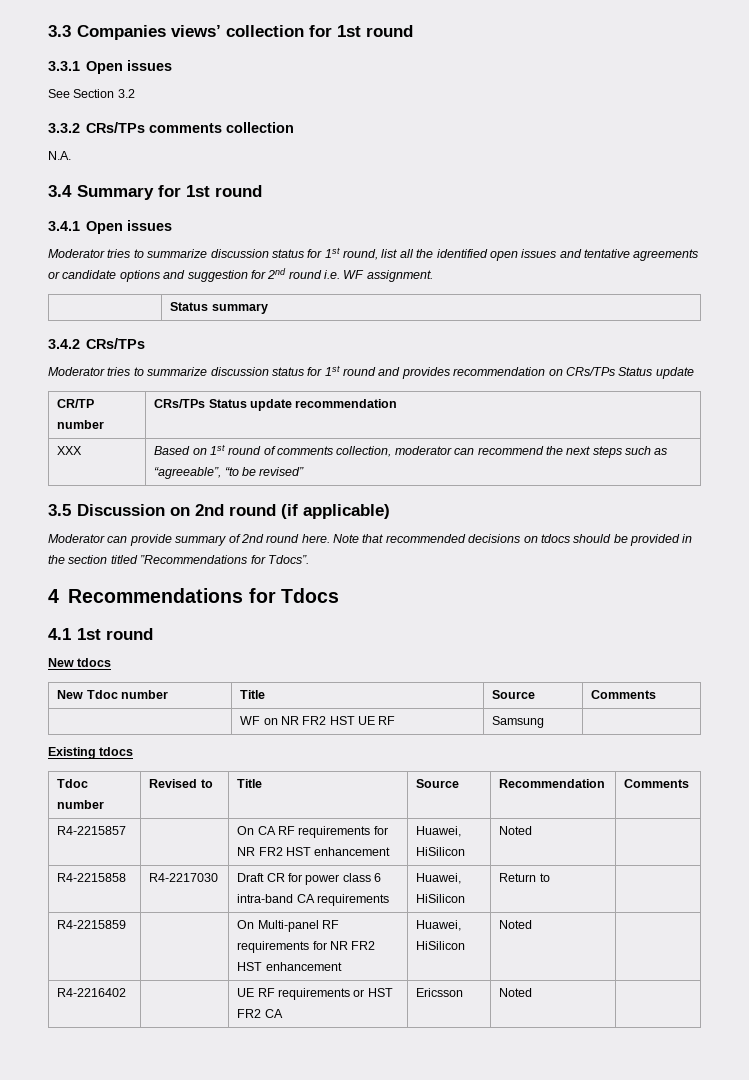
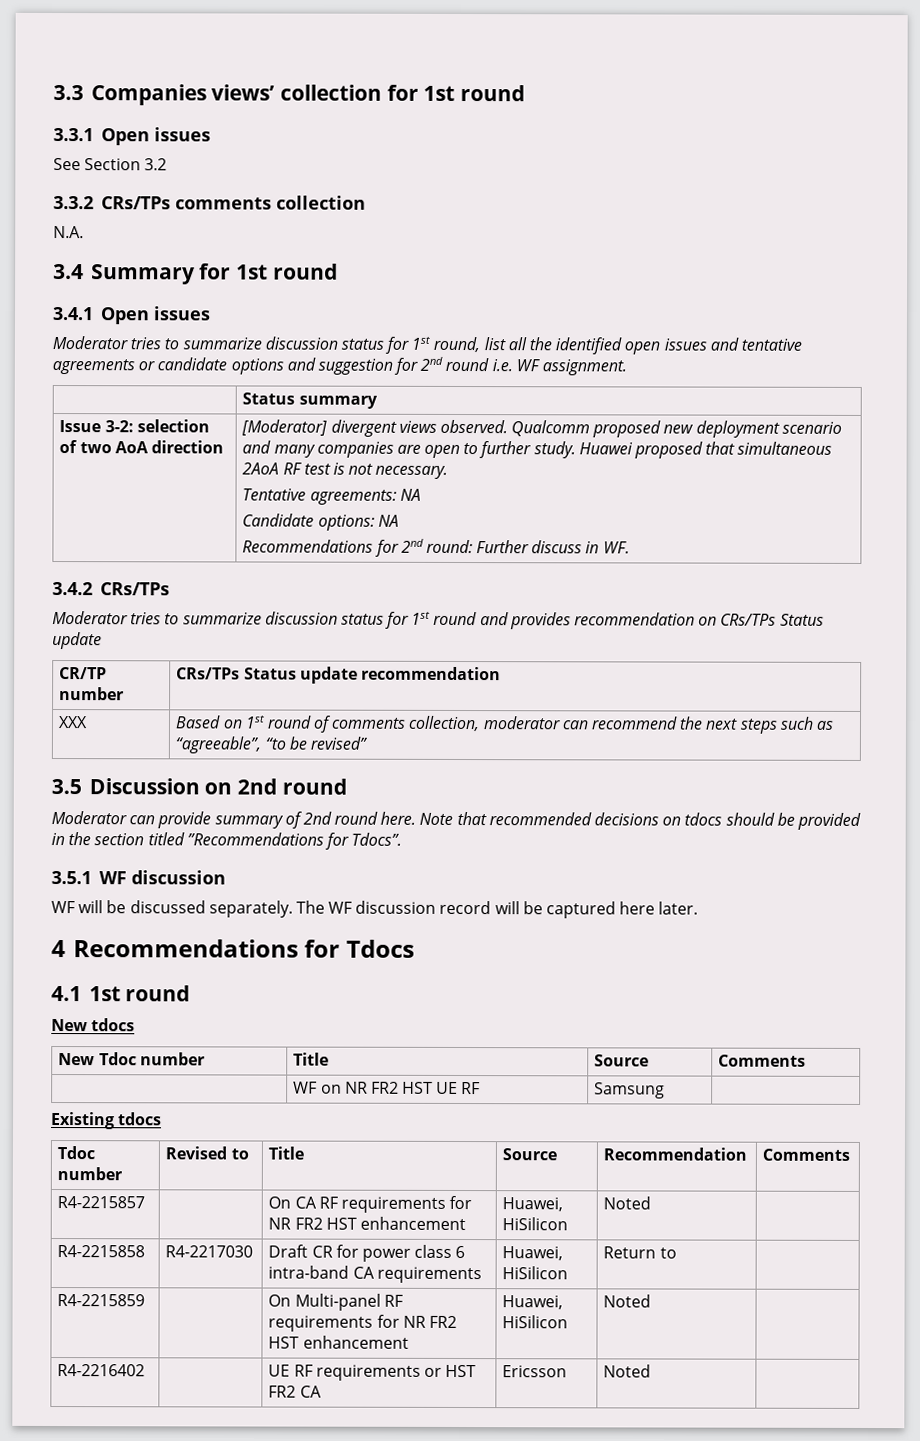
(268, 308) none -> [59,419,210,433] [59,440,224,454] [241,419,842,438] [242,440,833,459] [242,462,449,479] [242,488,421,505] [242,513,399,531] [242,538,630,557] // Issue 3-2: selection of two AoA direction | [Moderator] divergent views observed. Qualcomm proposed new deployment scenario and many companies are open to further study. Huawei proposed that simultaneous 2AoA RF test is not necessary. // Tentative agreements: NA // Candidate options: NA // Recommendations for 2nd round: Further discuss in WF.
[281,504,391,519] (if applicable) -> (347, 786) none
(309, 559) none -> [51,870,226,885] [51,900,699,919] // 3.5.1 WF discussion // WF will be discussed separately. The WF discussion record will be captured here later.

